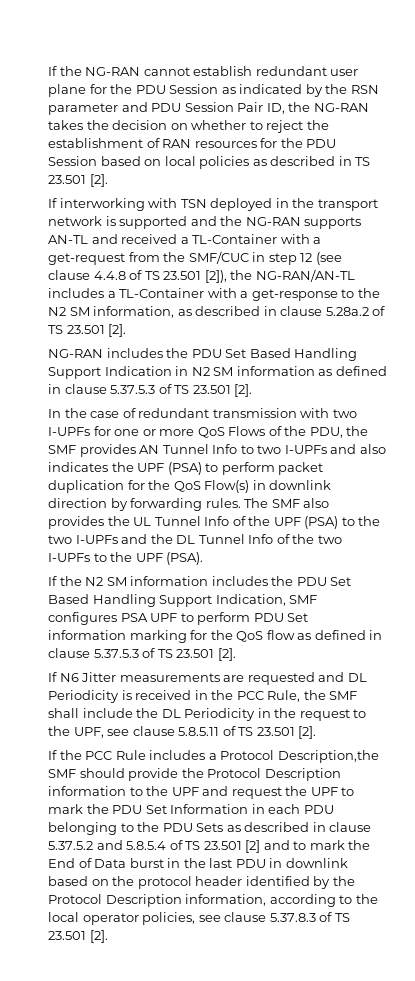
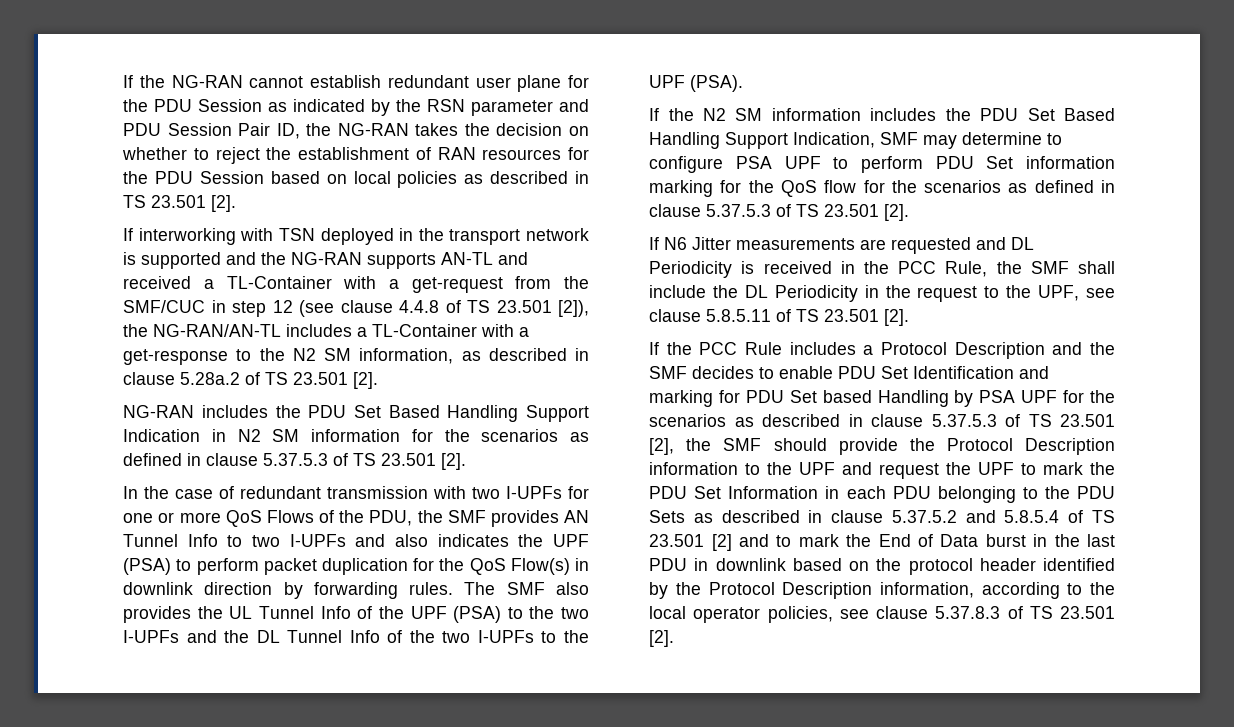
(315, 371) none -> [411,429,559,442] for the scenarios
[48,612,118,625] configures -> [923,132,1063,149] [649,156,724,173] may determine to configure
(295, 635) none -> [863,180,1002,193] for the scenarios
[277,750,379,763] Description,the -> [954,342,1115,359] [649,366,1050,379] [649,390,1115,407] [649,414,1115,427] [649,438,712,455] Description and the SMF decides to enable PDU Set Identification and marking for PDU Set based Handling by PSA UPF for the scenarios as described in clause 5.37.5.3 of TS 23.501 [2], the

